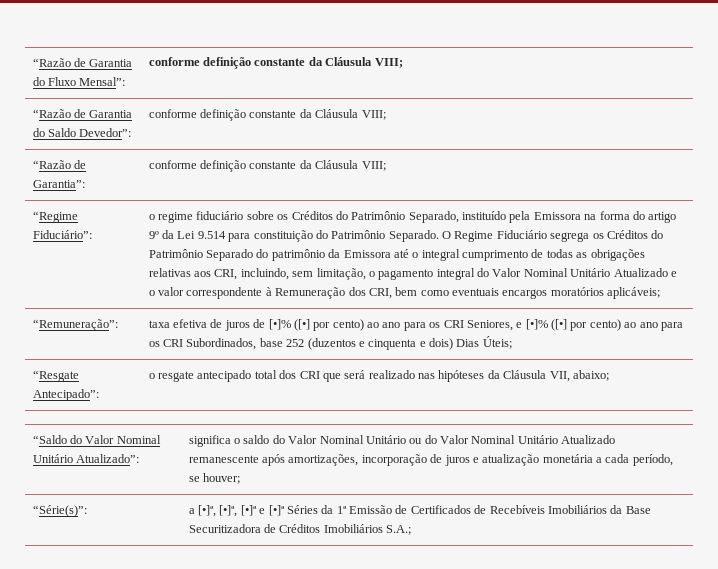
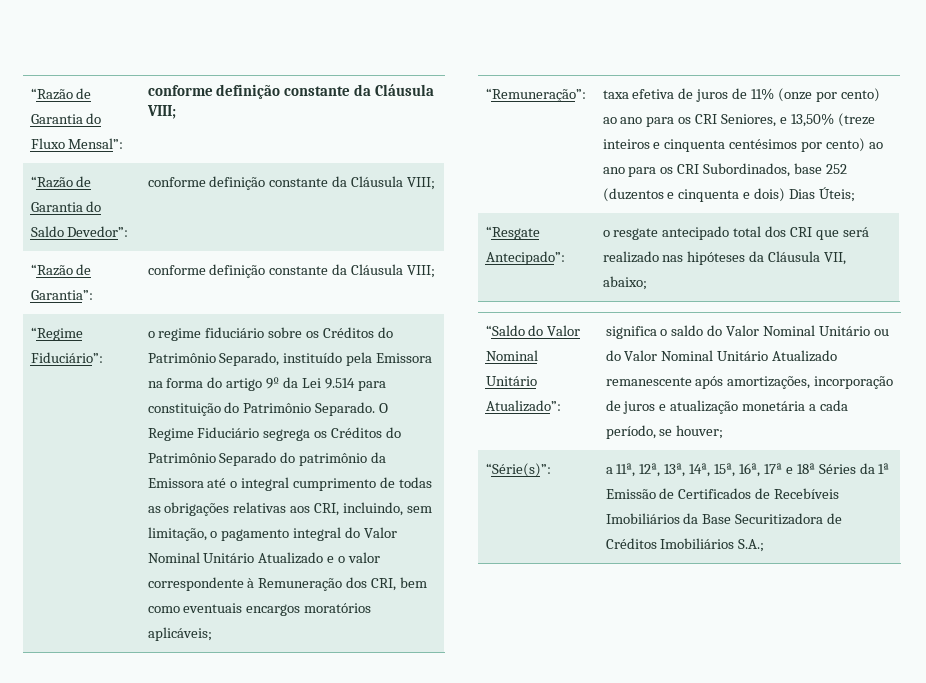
[268,319,310,331] [•]% ([•] -> [751,88,812,102] 11% (onze
[525,319,568,331] [•]% ([•] -> [790,113,875,127] [602,139,798,152] 13,50% (treze inteiros e cinquenta centésimos
[198,505,285,517] [•]ª, [•]ª, [•]ª e [•]ª -> [616,463,815,477] 11ª, 12ª, 13ª, 14ª, 15ª, 16ª, 17ª e 18ª

